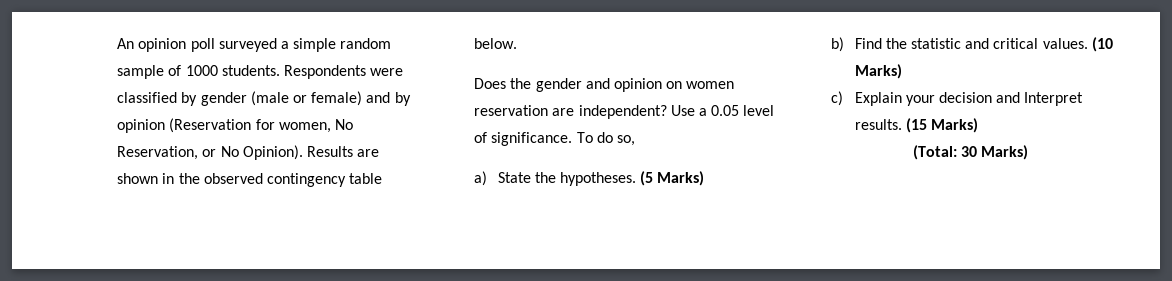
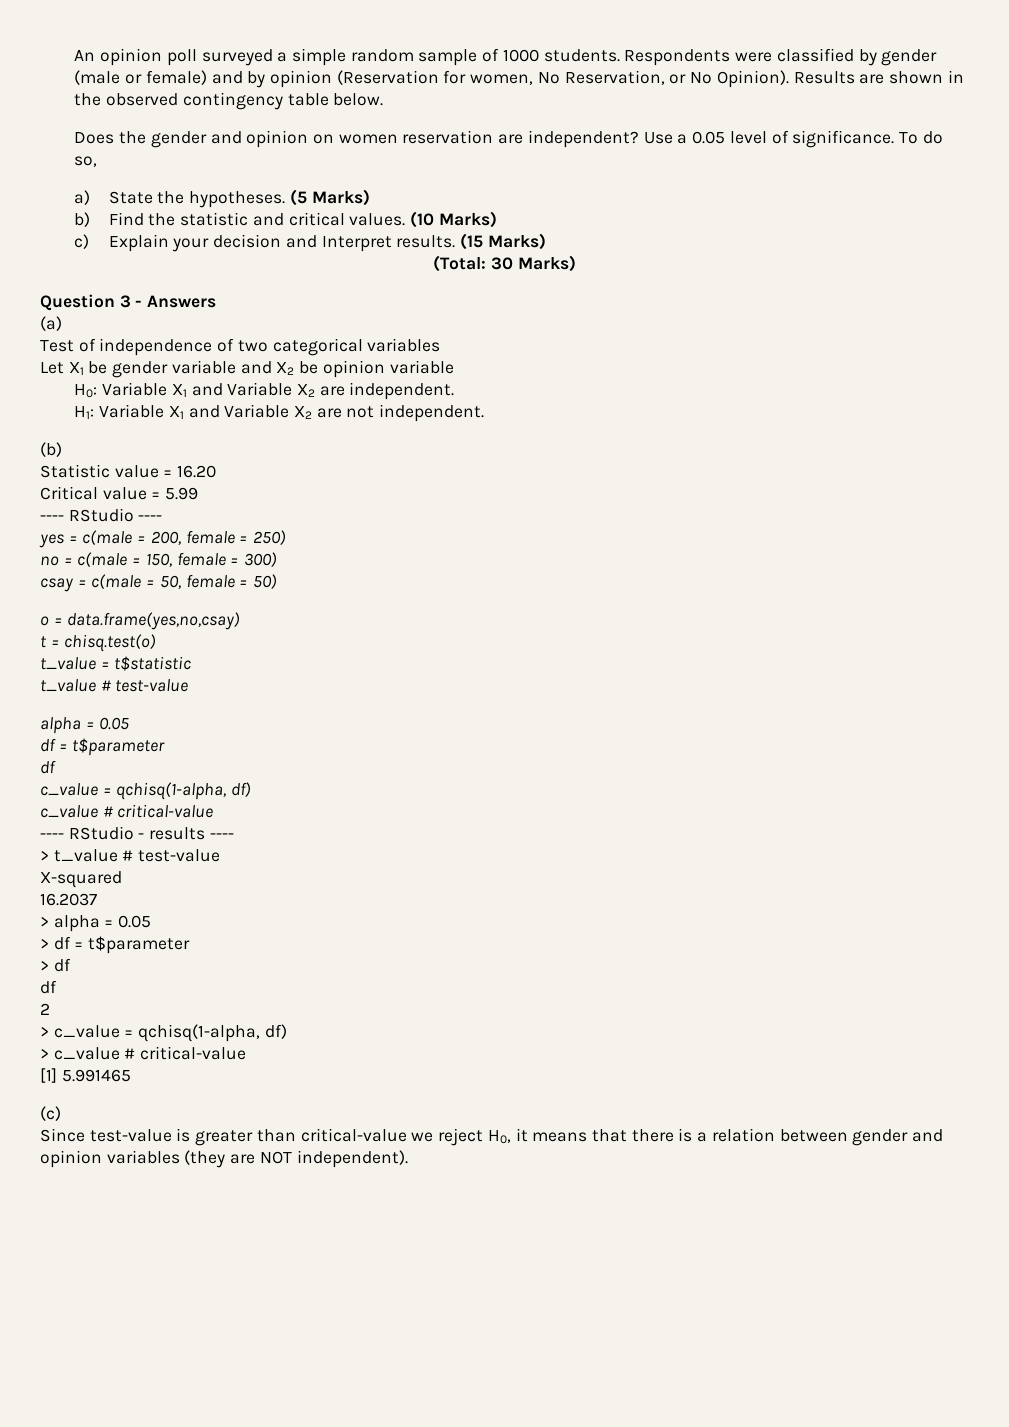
(1029, 152) none -> [40,294,217,311] [40,316,62,331] [40,338,441,356] [40,360,454,378] [74,382,455,400] [74,404,485,422] [40,442,62,457] [40,464,217,478] [40,486,199,500] [40,508,163,522] [39,530,287,548] [40,552,278,567] [40,574,278,592] [40,612,241,630] [40,634,157,652] [40,656,192,671] [40,679,189,692] [40,717,130,734] [40,738,166,756] [40,760,56,774] [40,782,252,800] [40,804,214,818] [40,826,234,840] [40,849,221,862] [40,871,122,888] [40,893,97,906] [40,915,152,932] [40,936,191,954] [40,958,71,972] [40,980,57,994] [40,1003,50,1015] [40,1024,287,1042] [40,1046,247,1060] [40,1068,131,1083] [40,1106,61,1121] [40,1128,944,1146] [40,1150,408,1168] // Question 3 - Answers // (a) // Test of independence of two categorical variables // Let X1 be gender variable and X2 be opinion variable // H0: Variable X1 and Variable X2 are independent. // H1: Variable X1 and Variable X2 are not independent. // (b) // Statistic value = 16.20 // Critical value = 5.99 // ---- RStudio ---- // yes = c(male = 200, female = 250) // no = c(male = 150, female = 300) // csay = c(male = 50, female = 50) // o = data.frame(yes,no,csay) // t = chisq.test(o) // t_value = t$statistic // t_value # test-value // alpha = 0.05 // df = t$parameter // df // c_value = qchisq(1-alpha, df) // c_value # critical-value // ---- RStudio - results ---- // > t_value # test-value // X-squared // 16.2037 // > alpha = 0.05 // > df = t$parameter // > df // df // 2 // > c_value = qchisq(1-alpha, df) // > c_value # critical-value // [1] 5.991465 // (c) // Since test-value is greater than critical-value we reject H0, it means that there is a relation between gender and opinion variables (they are NOT independent).

